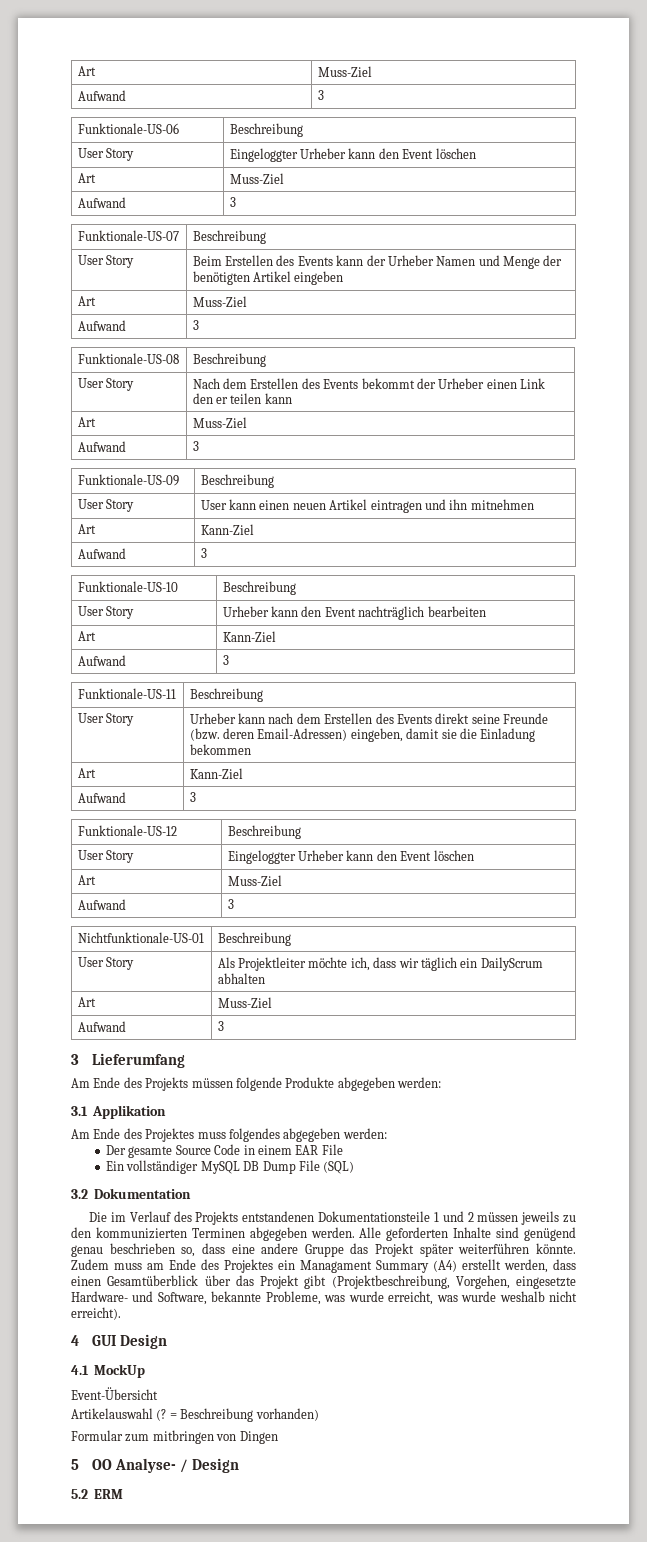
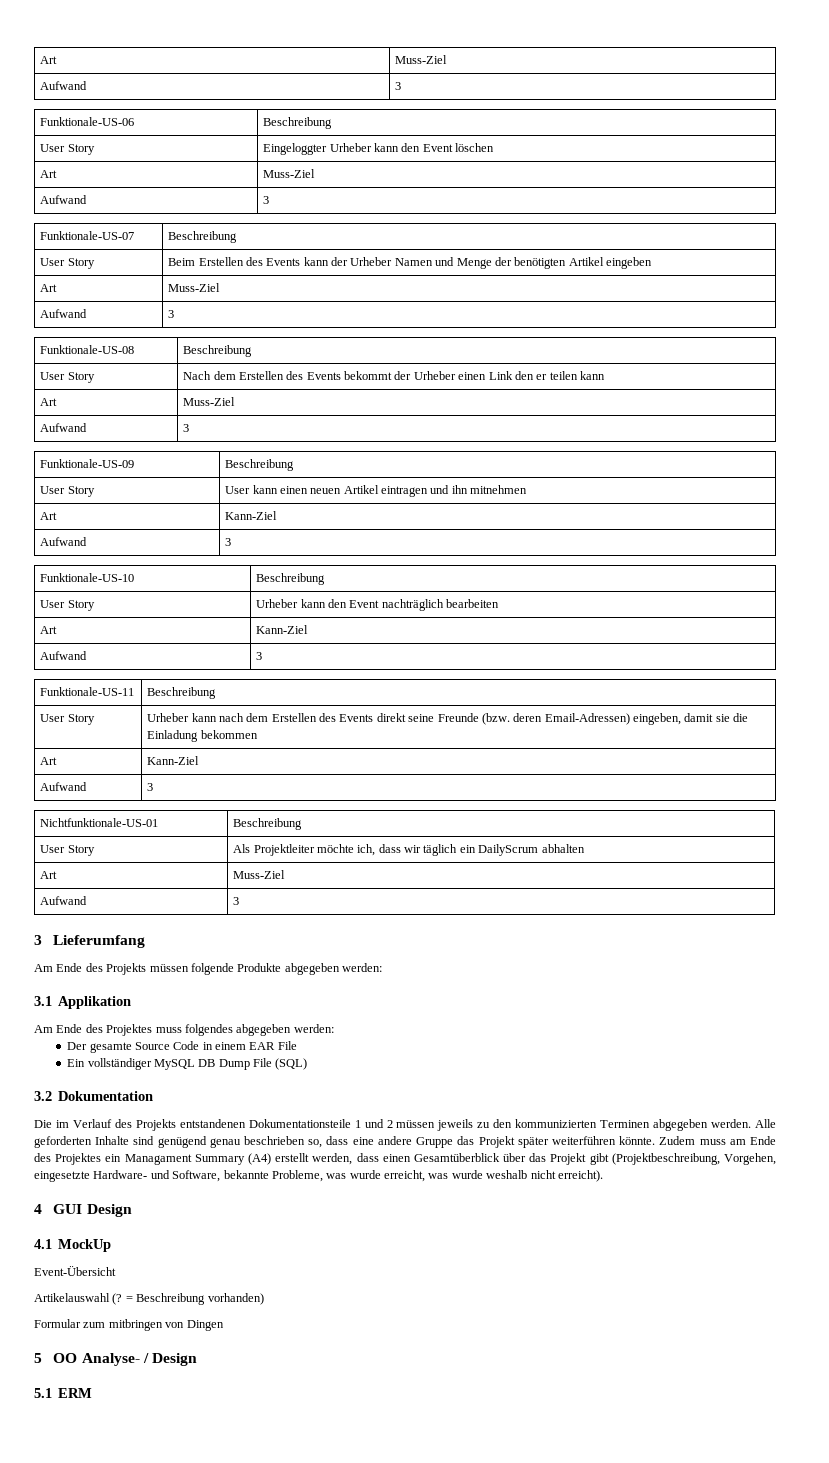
[77,825,177,836] [227,825,301,839] [77,850,135,863] [227,850,474,864] [77,875,96,885] [227,875,282,886] [77,899,126,910] [227,899,234,909] // Funktionale-US-12 | Beschreibung // User Story | Eingeloggter Urheber kann den Event löschen // Art | Muss-Ziel // Aufwand | 3 -> (154, 787) none
[71,1489,88,1499] 5.2 -> [34,1388,52,1398] 5.1

